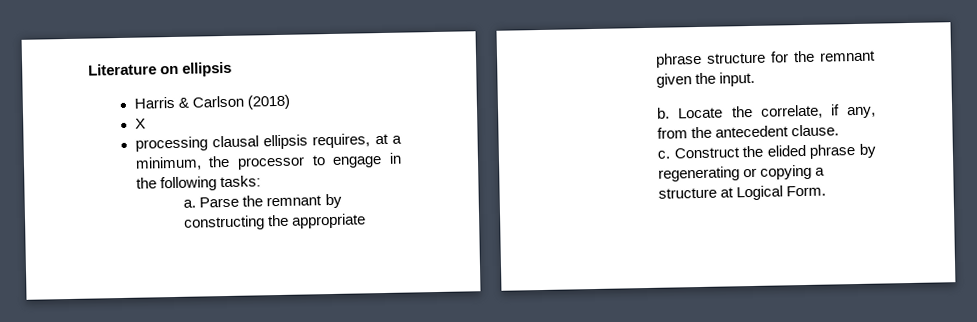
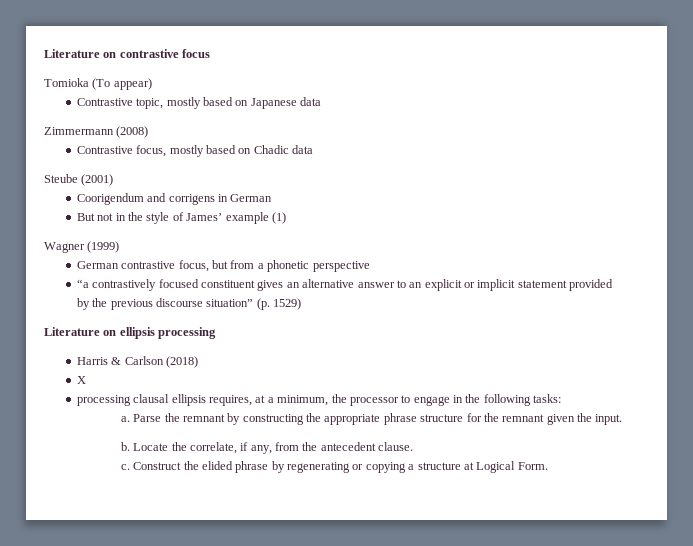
[88,61,233,77] Literature on ellipsis -> [44,49,211,58] [44,78,152,90] [76,97,322,109] [44,126,149,138] [76,145,314,157] [44,174,114,186] [76,193,273,205] [76,212,286,224] [44,241,120,253] [76,260,370,272] [76,279,614,291] [76,298,302,310] [44,327,217,339] Literature on contrastive focus // Tomioka (To appear) // Contrastive topic, mostly based on Japanese data // Zimmermann (2008) // Contrastive focus, mostly based on Chadic data // Steube (2001) // Coorigendum and corrigens in German // But not in the style of James’ example (1) // Wagner (1999) // German contrastive focus, but from a phonetic perspective // “a contrastively focused constituent gives an alternative answer to an explicit or implicit statement provided by the previous discourse situation” (p. 1529) // Literature on ellipsis processing

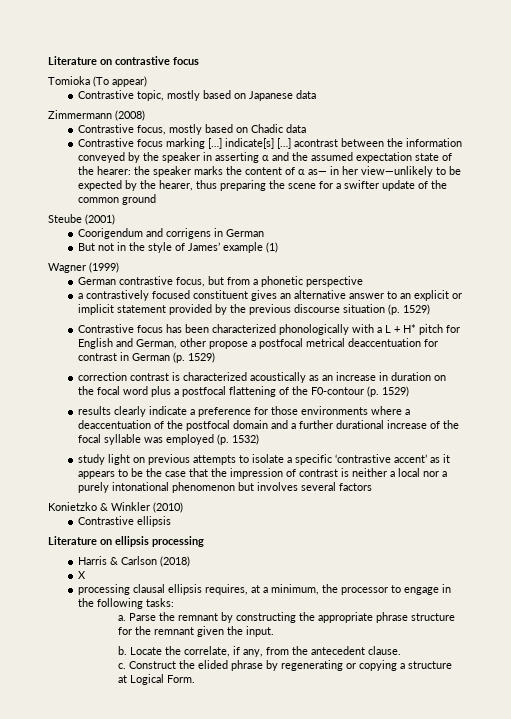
(314, 149) none -> [77,138,462,149] [77,152,452,163] [77,166,461,177] [77,180,447,191] [77,194,156,205] // Contrastive focus marking […] indicate[s] […] acontrast between the information conveyed by the speaker in asserting α and the assumed expectation state of the hearer: the speaker marks the content of α as— in her view—unlikely to be expected by the hearer, thus preparing the scene for a swifter update of the common ground
[76,279,89,288] “a -> [77,293,83,299] a
[206,298,302,310] situation” (p. 1529) -> [342,304,430,315] [77,324,460,335] [77,338,438,349] [77,352,215,363] [77,372,446,383] [77,386,409,397] [77,406,410,417] [77,420,459,431] [77,434,259,445] [77,454,450,465] [77,468,447,479] [77,482,372,493] [48,502,183,513] [77,516,171,527] situation (p. 1529) // Contrastive focus has been characterized phonologically with a L + H* pitch for English and German, other propose a postfocal metrical deaccentuation for contrast in German (p. 1529) // correction contrast is characterized acoustically as an increase in duration on the focal word plus a postfocal flattening of the F0-contour (p. 1529) // results clearly indicate a preference for those environments where a deaccentuation of the postfocal domain and a further durational increase of the focal syllable was employed (p. 1532) // study light on previous attempts to isolate a specific ‘contrastive accent’ as it appears to be the case that the impression of contrast is neither a local nor a purely intonational phenomenon but involves several factors // Konietzko & Winkler (2010) // Contrastive ellipsis

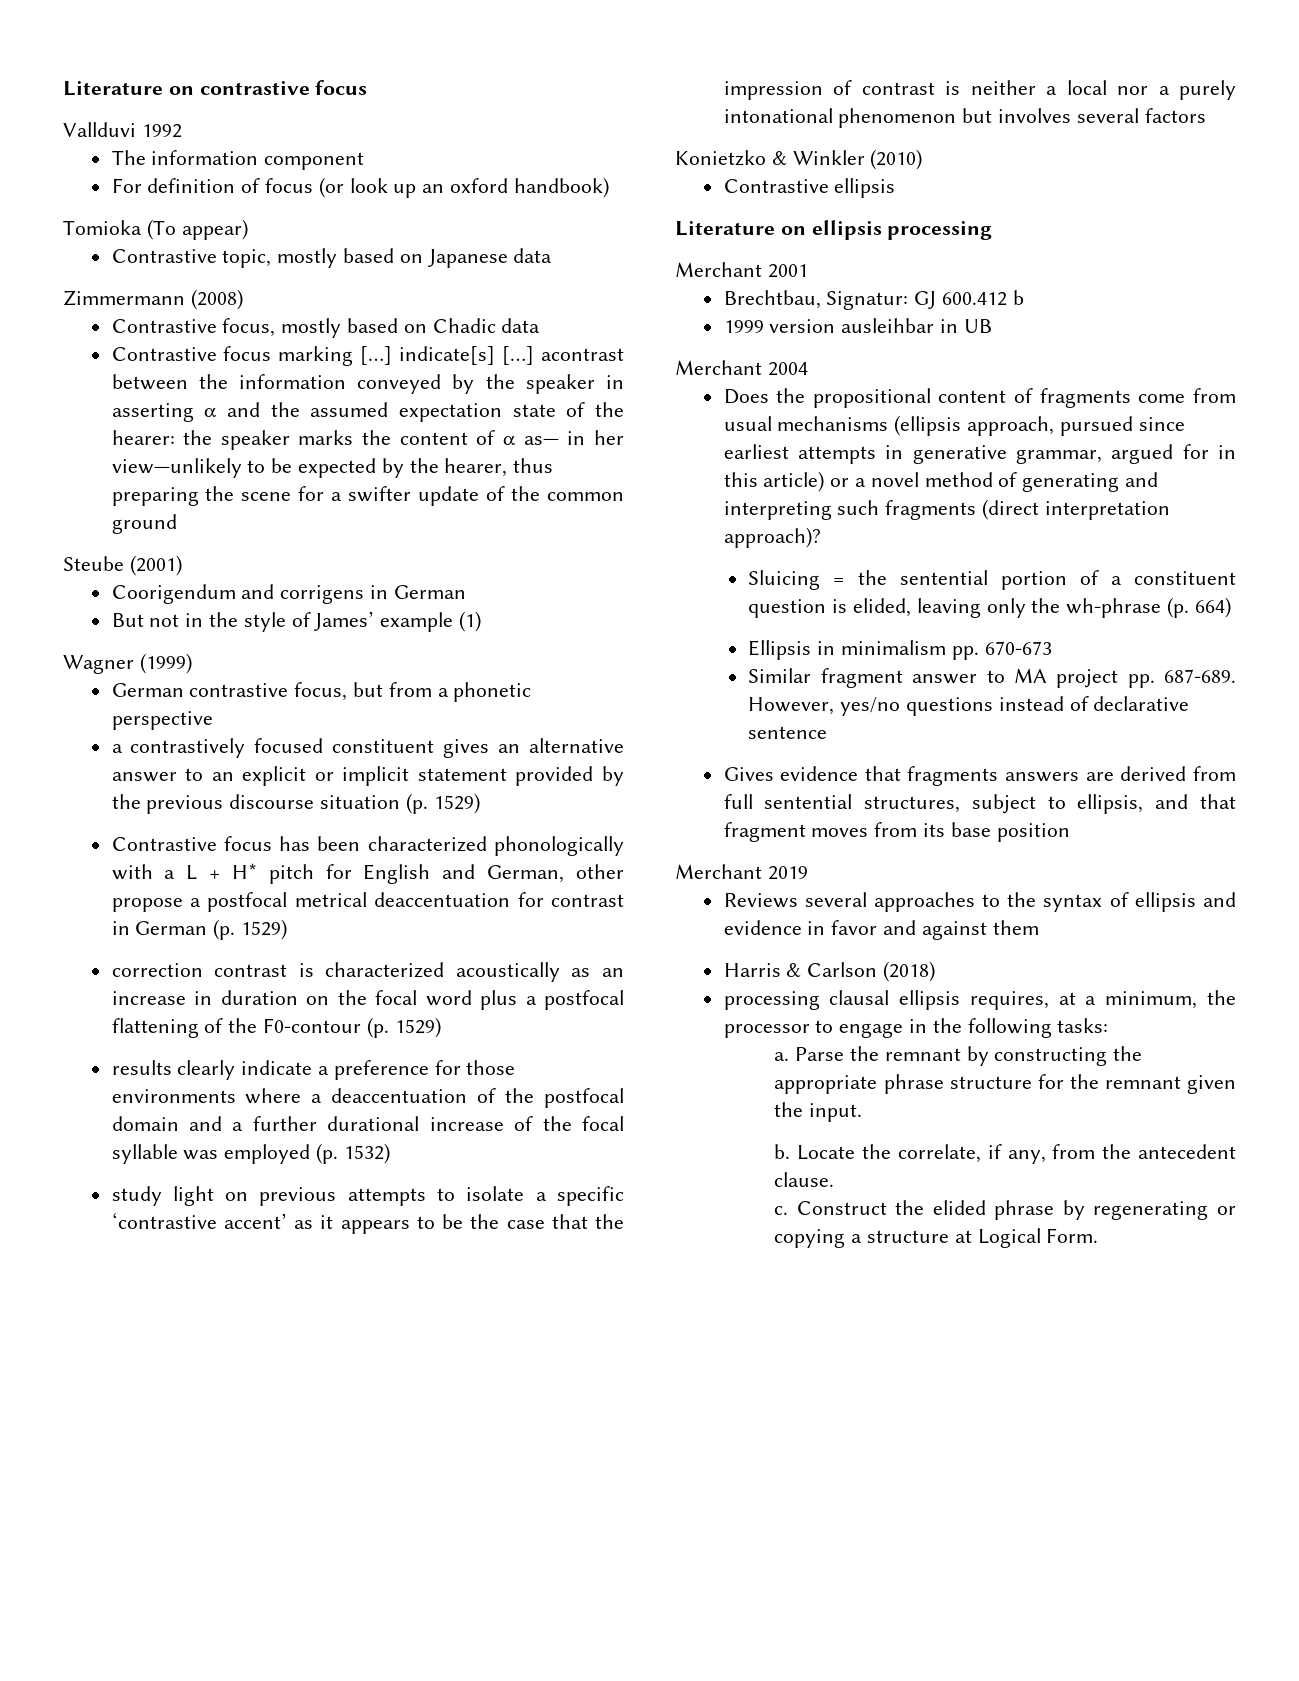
(199, 61) none -> [63,122,182,138] [111,150,365,170] [111,177,609,198] // Vallduvi 1992 // The information component // For definition of focus (or look up an oxford handbook)
(204, 541) none -> [675,262,808,278] [723,290,1024,310] [723,318,992,333] [675,360,808,376] [723,388,1236,408] [723,415,1185,436] [723,444,1236,464] [723,471,1158,492] [723,499,1170,520] [723,527,821,548] [748,570,1236,590] [748,597,1231,618] [748,640,1052,660] [748,668,1236,688] [748,696,1190,716] [748,726,828,739] [723,766,1236,786] [723,794,1236,814] [723,822,1070,842] [675,864,808,880] [723,892,1236,912] [723,920,1039,940] // Merchant 2001 // Brechtbau, Signatur: GJ 600.412 b // 1999 version ausleihbar in UB // Merchant 2004 // Does the propositional content of fragments come from usual mechanisms (ellipsis approach, pursued since earliest attempts in generative grammar, argued for in this article) or a novel method of generating and interpreting such fragments (direct interpretation approach)? // Sluicing = the sentential portion of a constituent question is elided, leaving only the wh-phrase (p. 664) // Ellipsis in minimalism pp. 670-673 // Similar fragment answer to MA project pp. 687-689. However, yes/no questions instead of declarative sentence // Gives evidence that fragments answers are derived from full sentential structures, subject to ellipsis, and that fragment moves from its base position // Merchant 2019 // Reviews several approaches to the syntax of ellipsis and evidence in favor and against them
[77,571,86,579] // X -> (935, 971) none

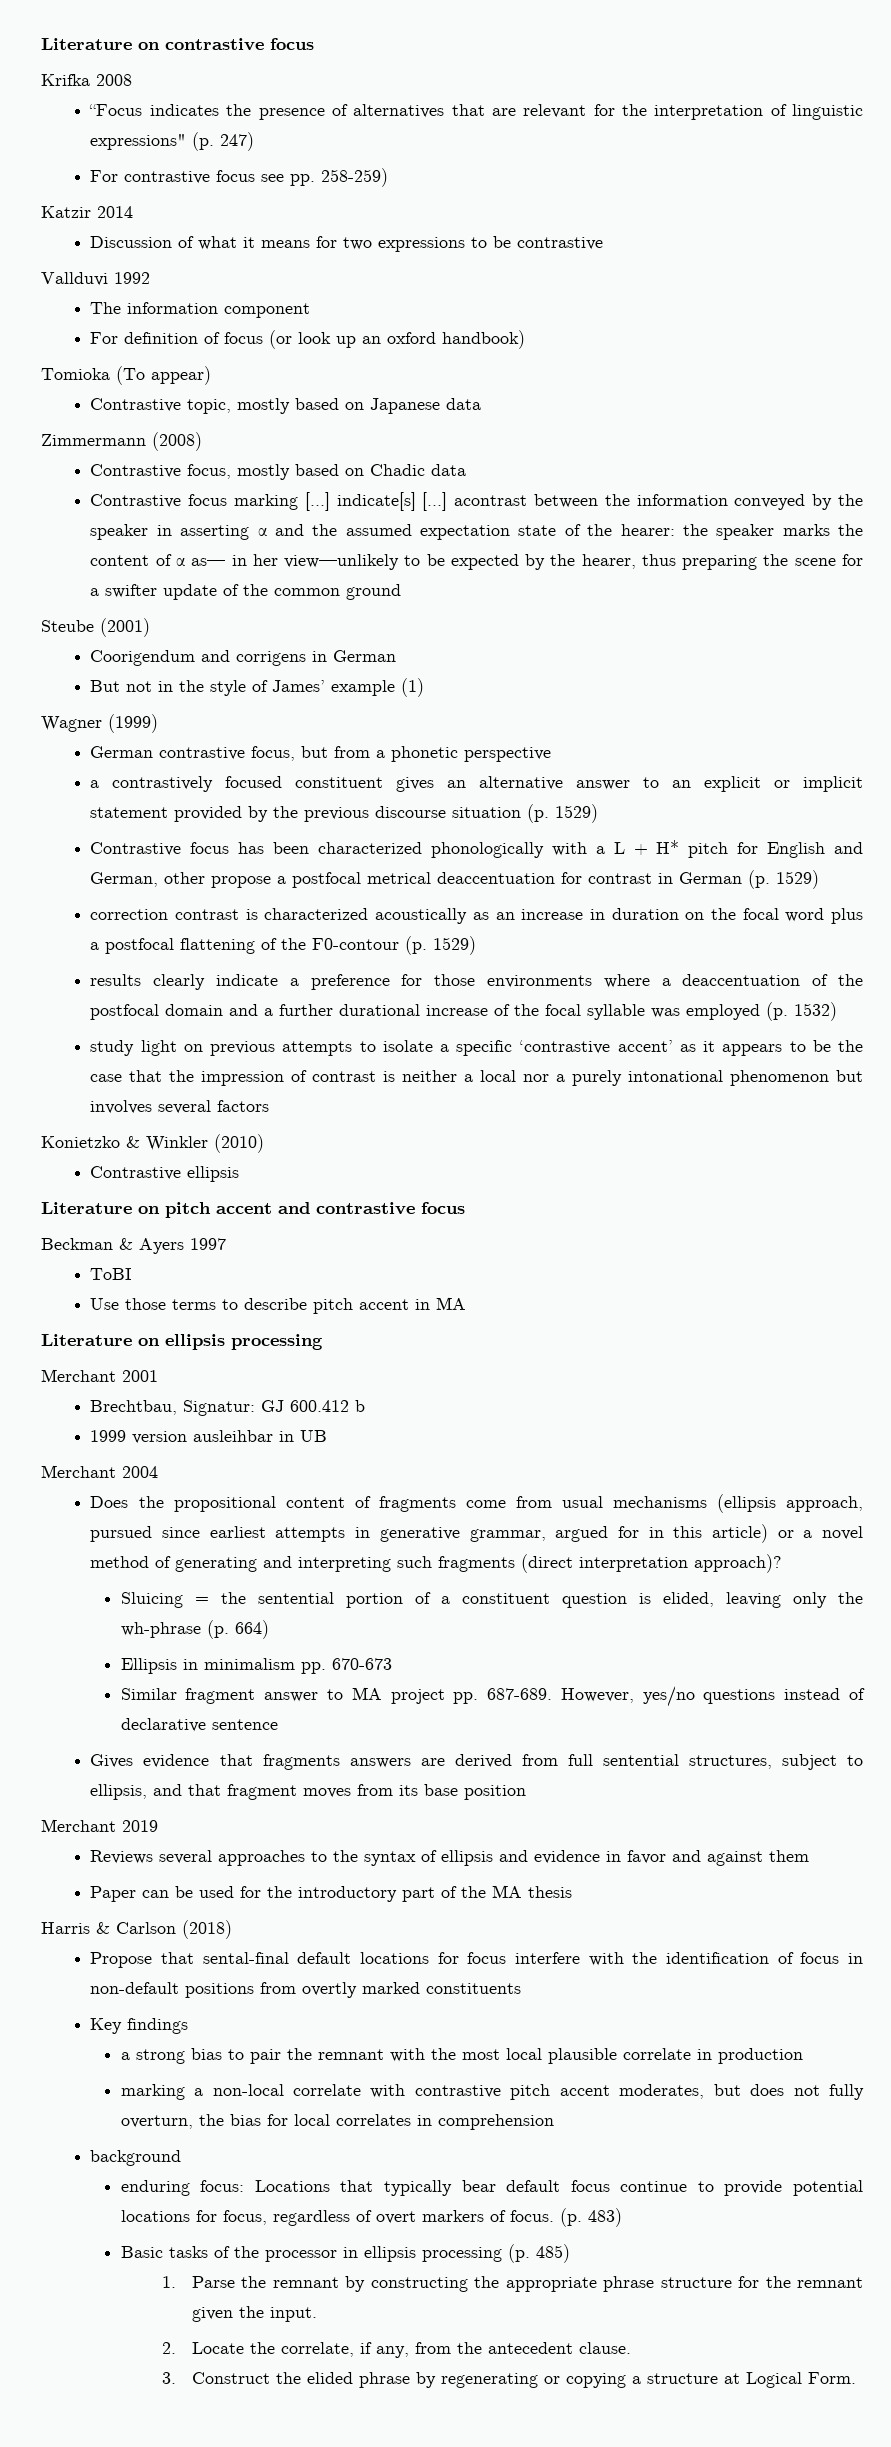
(368, 87) none -> [41,74,132,86] [89,104,863,120] [90,132,255,151] [90,168,389,187] [41,206,133,218] [90,236,604,252] // Krifka 2008 // “Focus indicates the presence of alternatives that are relevant for the interpretation of linguistic expressions" (p. 247) // For contrastive focus see pp. 258-259) // Katzir 2014 // Discussion of what it means for two expressions to be contrastive
(896, 188) none -> [41,1202,465,1218] [41,1238,226,1254] [90,1268,133,1280] [90,1297,467,1314] // Literature on pitch accent and contrastive focus // Beckman & Ayers 1997 // ToBI // Use those terms to describe pitch accent in MA
[723,961,935,982] [723,990,1236,1010] [723,1018,1109,1038] [774,1052,790,1061] Harris & Carlson (2018) // processing clausal ellipsis requires, at a minimum, the processor to engage in the following tasks: // a. -> [90,1885,573,1902] [41,1920,232,1939] [90,1952,863,1968] [90,1982,522,1998] [90,2018,189,2034] [120,2048,803,2064] [120,2084,864,2100] [120,2114,554,2130] [90,2150,182,2166] [120,2180,864,2196] [120,2208,622,2227] [120,2244,570,2263] [161,2276,176,2288] Paper can be used for the introductory part of the MA thesis // Harris & Carlson (2018) // Propose that sental-final default locations for focus interfere with the identification of focus in non-default positions from overtly marked constituents // Key findings // a strong bias to pair the remnant with the most local plausible correlate in production // marking a non-local correlate with contrastive pitch accent moderates, but does not fully overturn, the bias for local correlates in comprehension // background // enduring focus: Locations that typically bear default focus continue to provide potential locations for focus, regardless of overt markers of focus. (p. 483) // Basic tasks of the processor in ellipsis processing (p. 485) // 1.
[774,1144,791,1159] b. -> [161,2342,176,2354] 2.
[774,1206,789,1215] c. -> [161,2372,176,2384] 3.

